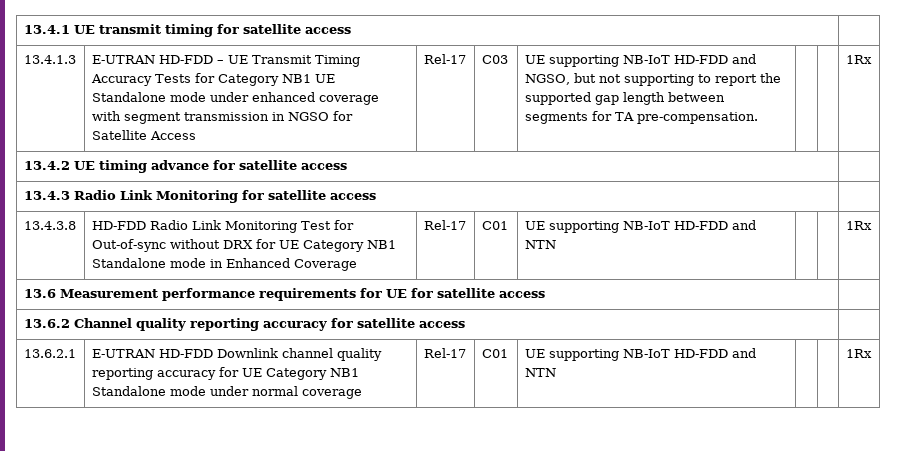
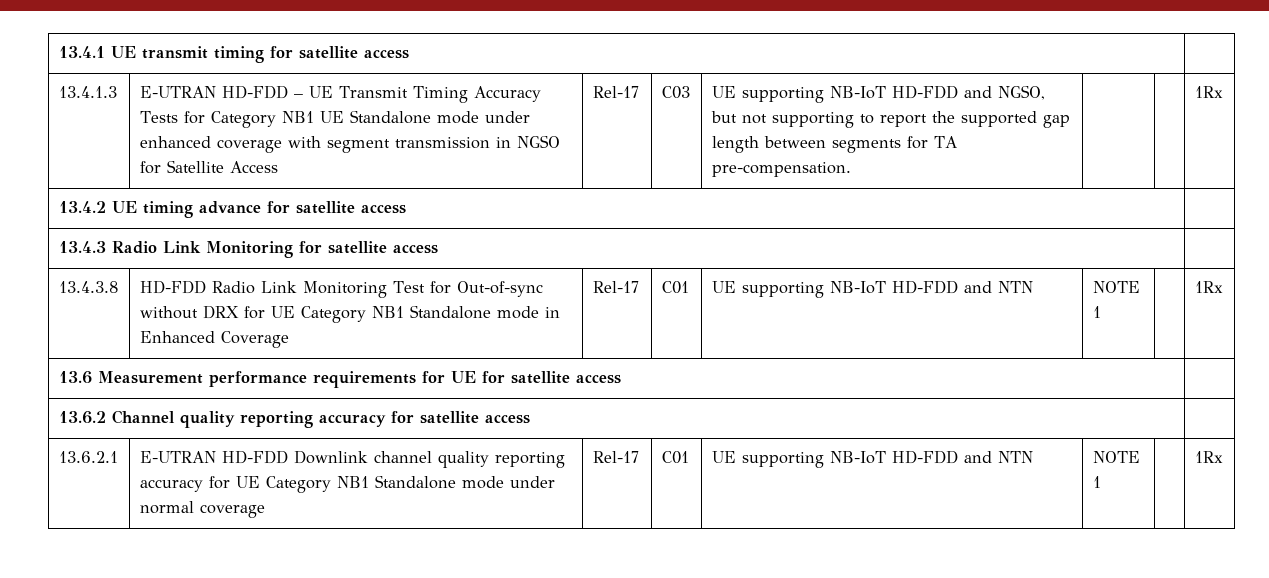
(556, 244) none -> [1092,281,1140,293] [1092,306,1101,318] NOTE 1
(556, 372) none -> [1092,451,1140,463] [1092,476,1101,488] NOTE 1

